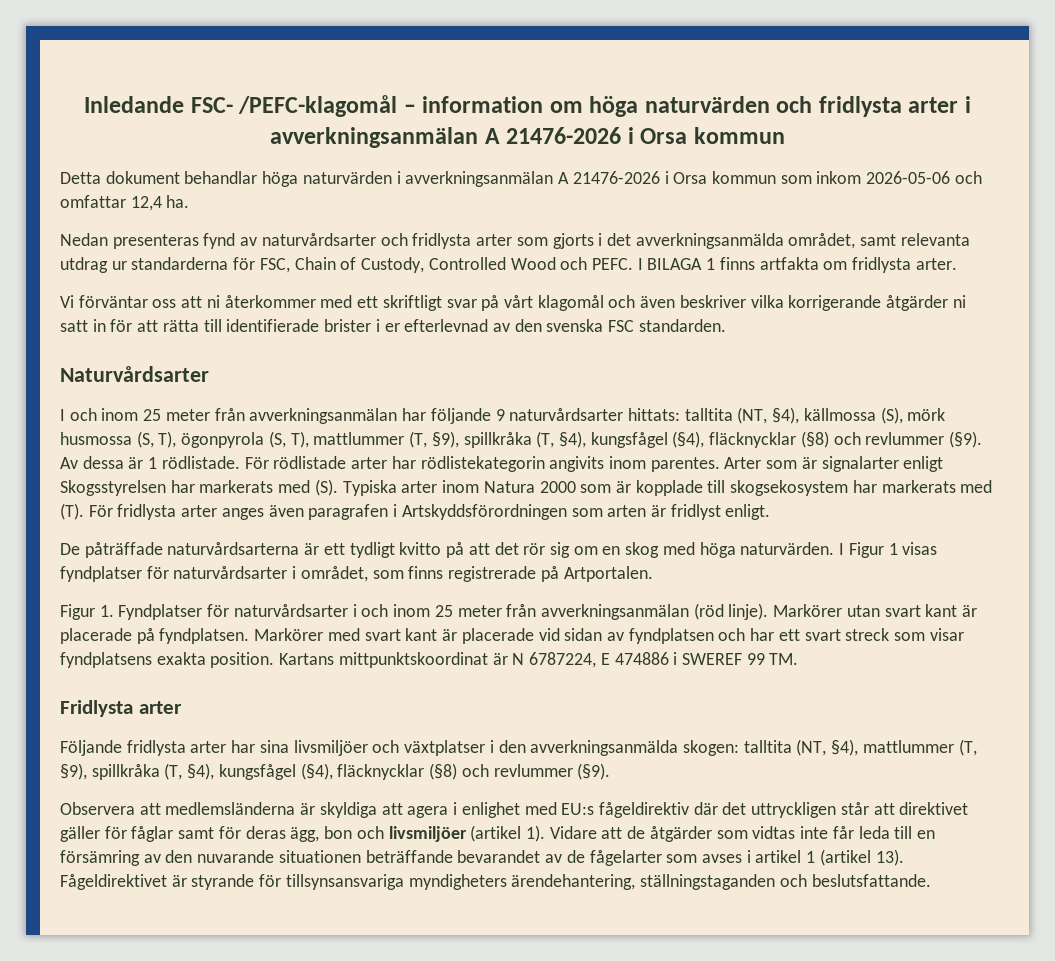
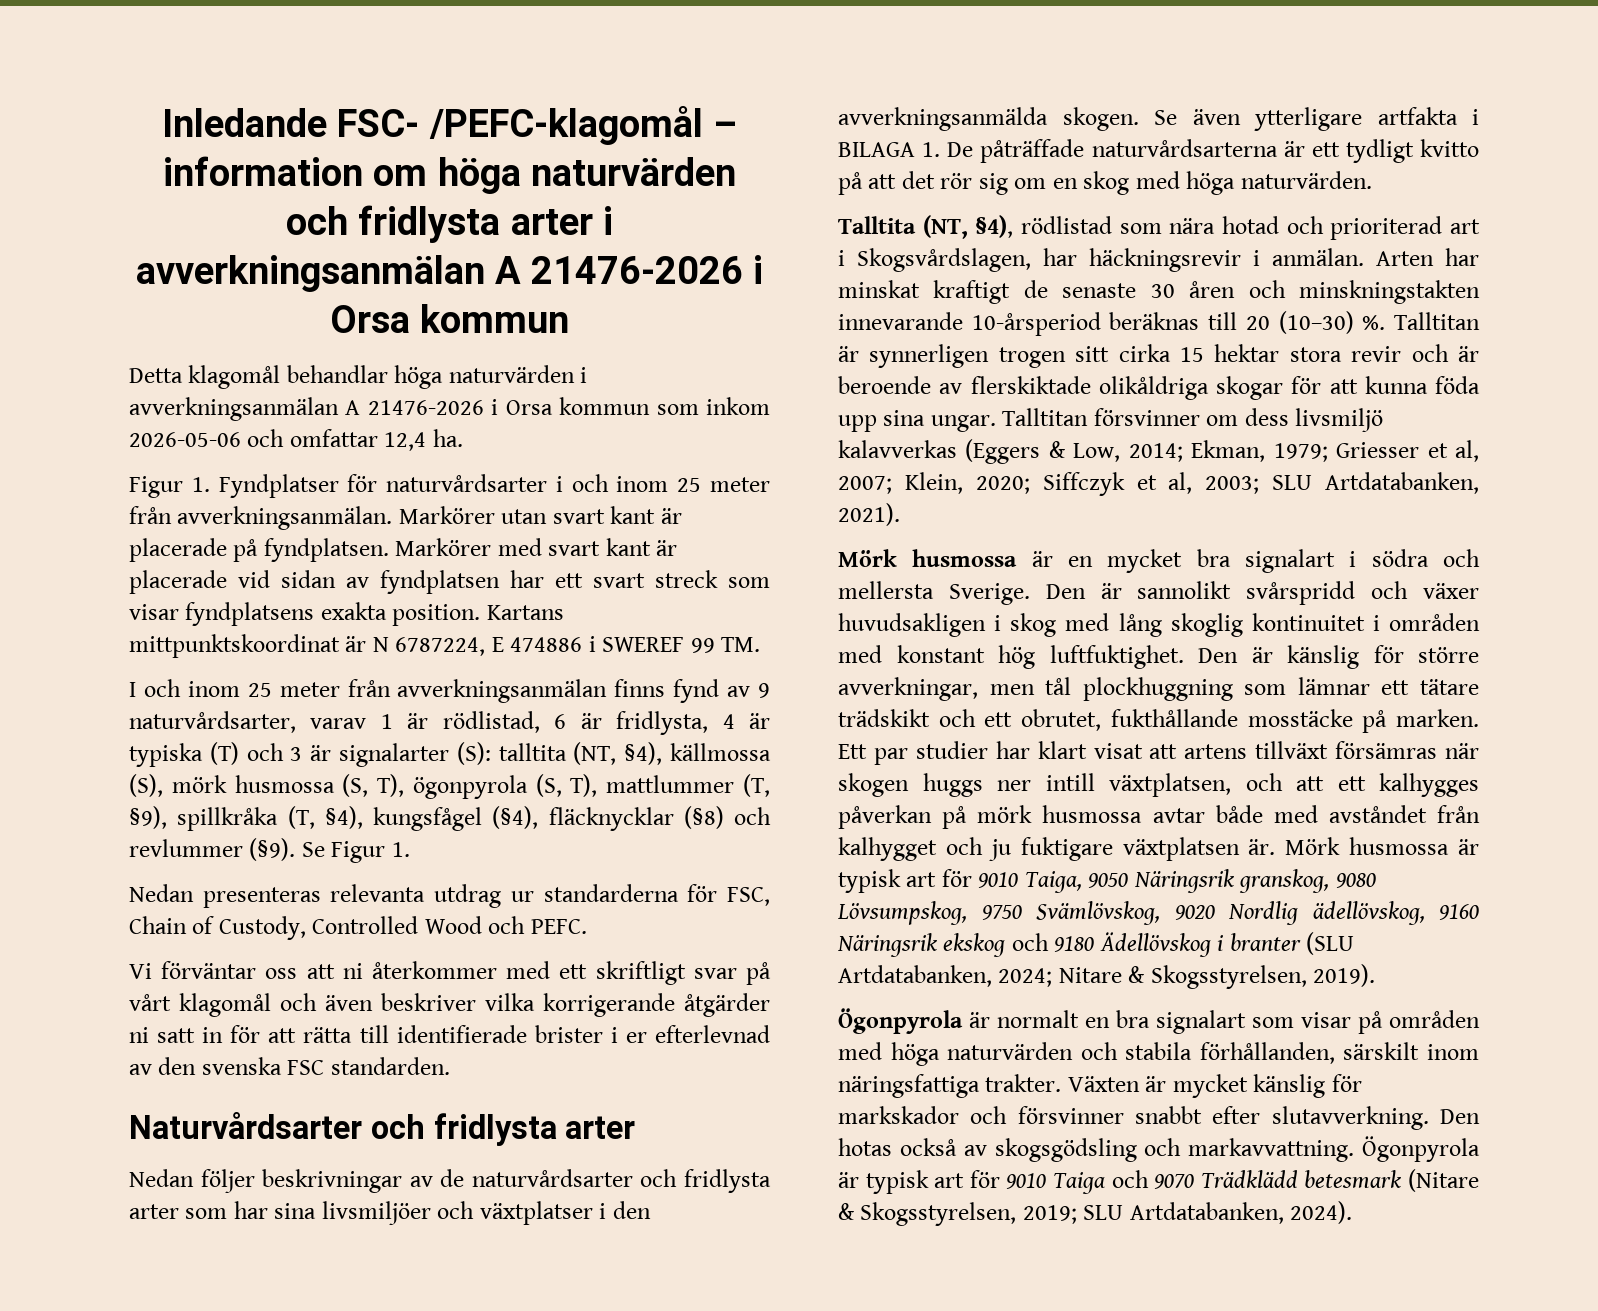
[105,171,180,184] dokument -> [188,365,281,389] klagomål
[60,233,897,249] Nedan presenteras fynd av naturvårdsarter och fridlysta arter som gjorts i det avverkningsanmälda området, samt -> [129,474,770,498] [129,506,682,530] [129,538,678,562] [129,570,770,594] [129,602,564,626] [129,634,761,658] [129,679,770,703] [129,711,770,735] [129,742,771,767] [129,774,770,799] [129,806,771,831] [129,838,410,863] [129,884,321,908] Figur 1. Fyndplatser för naturvårdsarter i och inom 25 meter från avverkningsanmälan. Markörer utan svart kant är placerade på fyndplatsen. Markörer med svart kant är placerade vid sidan av fyndplatsen har ett svart streck som visar fyndplatsens exakta position. Kartans mittpunktskoordinat är N 6787224, E 474886 i SWEREF 99 TM. // I och inom 25 meter från avverkningsanmälan finns fynd av 9 naturvårdsarter, varav 1 är rödlistad, 6 är fridlysta, 4 är typiska (T) och 3 är signalarter (S): talltita (NT, §4), källmossa (S), mörk husmossa (S, T), ögonpyrola (S, T), mattlummer (T, §9), spillkråka (T, §4), kungsfågel (§4), fläcknycklar (§8) och revlummer (§9). Se Figur 1. // Nedan presenteras
[637,257,957,273] I BILAGA 1 finns artfakta om fridlysta arter. -> (587, 926) none
[60,407,946,424] [60,431,983,448] [60,456,944,472] [60,479,993,496] [60,503,771,520] // I och inom 25 meter från avverkningsanmälan har följande 9 naturvårdsarter hittats: talltita (NT, §4), källmossa (S), mörk husmossa (S, T), ögonpyrola (S, T), mattlummer (T, §9), spillkråka (T, §4), kungsfågel (§4), fläcknycklar (§8) och revlummer (§9). Av dessa är 1 rödlistade. För rödlistade arter har rödlistekategorin angivits inom parentes. Arter som är signalarter enligt Skogsstyrelsen har markerats med (S). Typiska arter inom Natura 2000 som är kopplade till skogsekosystem har markerats med (T). För fridlysta arter anges även paragrafen i Artskyddsförordningen som arten är fridlyst enligt. // -> [370,1113,636,1146] [129,1169,771,1193] [129,1201,651,1225] [838,107,1479,131] [838,142,941,157] och fridlysta arter // Nedan följer beskrivningar av de naturvårdsarter och fridlysta arter som har sina livsmiljöer och växtplatser i den avverkningsanmälda skogen. Se även ytterligare artfakta i BILAGA 1.
[839,542,938,558] [60,566,653,582] [60,603,978,620] [60,628,964,644] [60,652,799,668] [60,700,182,717] [60,739,977,756] [60,763,611,780] [60,802,969,818] [60,825,935,842] [60,849,904,866] [60,874,931,890] I Figur 1 visas fyndplatser för naturvårdsarter i området, som finns registrerade på Artportalen. // Figur 1. Fyndplatser för naturvårdsarter i och inom 25 meter från avverkningsanmälan (röd linje). Markörer utan svart kant är placerade på fyndplatsen. Markörer med svart kant är placerade vid sidan av fyndplatsen och har ett svart streck som visar fyndplatsens exakta position. Kartans mittpunktskoordinat är N 6787224, E 474886 i SWEREF 99 TM. // Fridlysta arter // Följande fridlysta arter har sina livsmiljöer och växtplatser i den avverkningsanmälda skogen: talltita (NT, §4), mattlummer (T, §9), spillkråka (T, §4), kungsfågel (§4), fläcknycklar (§8) och revlummer (§9). // Observera att medlemsländerna är skyldiga att agera i enlighet med EU:s fågeldirektiv där det uttryckligen står att direktivet gäller för fåglar samt för deras ägg, bon och livsmiljöer (artikel 1). Vidare att de åtgärder som vidtas inte får leda till en försämring av den nuvarande situationen beträffande bevarandet av de fågelarter som avses i artikel 1 (artikel 13). Fågeldirektivet är styrande för tillsynsansvariga myndigheters ärendehantering, ställningstaganden och beslutsfattande. -> [838,215,1480,240] [838,248,1479,272] [838,280,1480,304] [838,311,1480,336] [838,344,1479,368] [838,376,1480,400] [838,408,1384,432] [838,439,1479,464] [838,472,1479,496] [838,503,900,526] [838,549,1480,573] [838,581,1479,605] [838,613,1480,637] [838,645,1479,669] [838,677,1479,701] [838,709,1479,733] [838,741,1479,765] [838,773,1479,797] [838,805,1480,829] [838,837,1479,861] [838,869,1376,893] [837,901,1479,925] [837,932,1355,957] [838,964,1376,989] [838,1008,1480,1034] [838,1042,1479,1066] [838,1074,1362,1098] [838,1106,1480,1130] [838,1136,1480,1162] [838,1169,1479,1194] [838,1201,1353,1226] // Talltita (NT, §4), rödlistad som nära hotad och prioriterad art i Skogsvårdslagen, har häckningsrevir i anmälan. Arten har minskat kraftigt de senaste 30 åren och minskningstakten innevarande 10-årsperiod beräknas till 20 (10–30) %. Talltitan är synnerligen trogen sitt cirka 15 hektar stora revir och är beroende av flerskiktade olikåldriga skogar för att kunna föda upp sina ungar. Talltitan försvinner om dess livsmiljö kalavverkas (Eggers & Low, 2014; Ekman, 1979; Griesser et al, 2007; Klein, 2020; Siffczyk et al, 2003; SLU Artdatabanken, 2021). // Mörk husmossa är en mycket bra signalart i södra och mellersta Sverige. Den är sannolikt svårspridd och växer huvudsakligen i skog med lång skoglig kontinuitet i områden med konstant hög luftfuktighet. Den är känslig för större avverkningar, men tål plockhuggning som lämnar ett tätare trädskikt och ett obrutet, fukthållande mosstäcke på marken. Ett par studier har klart visat att artens tillväxt försämras när skogen huggs ner intill växtplatsen, och att ett kalhygges påverkan på mörk husmossa avtar både med avståndet från kalhygget och ju fuktigare växtplatsen är. Mörk husmossa är typisk art för 9010 Taiga, 9050 Näringsrik granskog, 9080 Lövsumpskog, 9750 Svämlövskog, 9020 Nordlig ädellövskog, 9160 Näringsrik ekskog och 9180 Ädellövskog i branter (SLU Artdatabanken, 2024; Nitare & Skogsstyrelsen, 2019). // Ögonpyrola är normalt en bra signalart som visar på områden med höga naturvärden och stabila förhållanden, särskilt inom näringsfattiga trakter. Växten är mycket känslig för markskador och försvinner snabbt efter slutavverkning. Den hotas också av skogsgödsling och markavvattning. Ögonpyrola är typisk art för 9010 Taiga och 9070 Trädklädd betesmark (Nitare & Skogsstyrelsen, 2019; SLU Artdatabanken, 2024).

